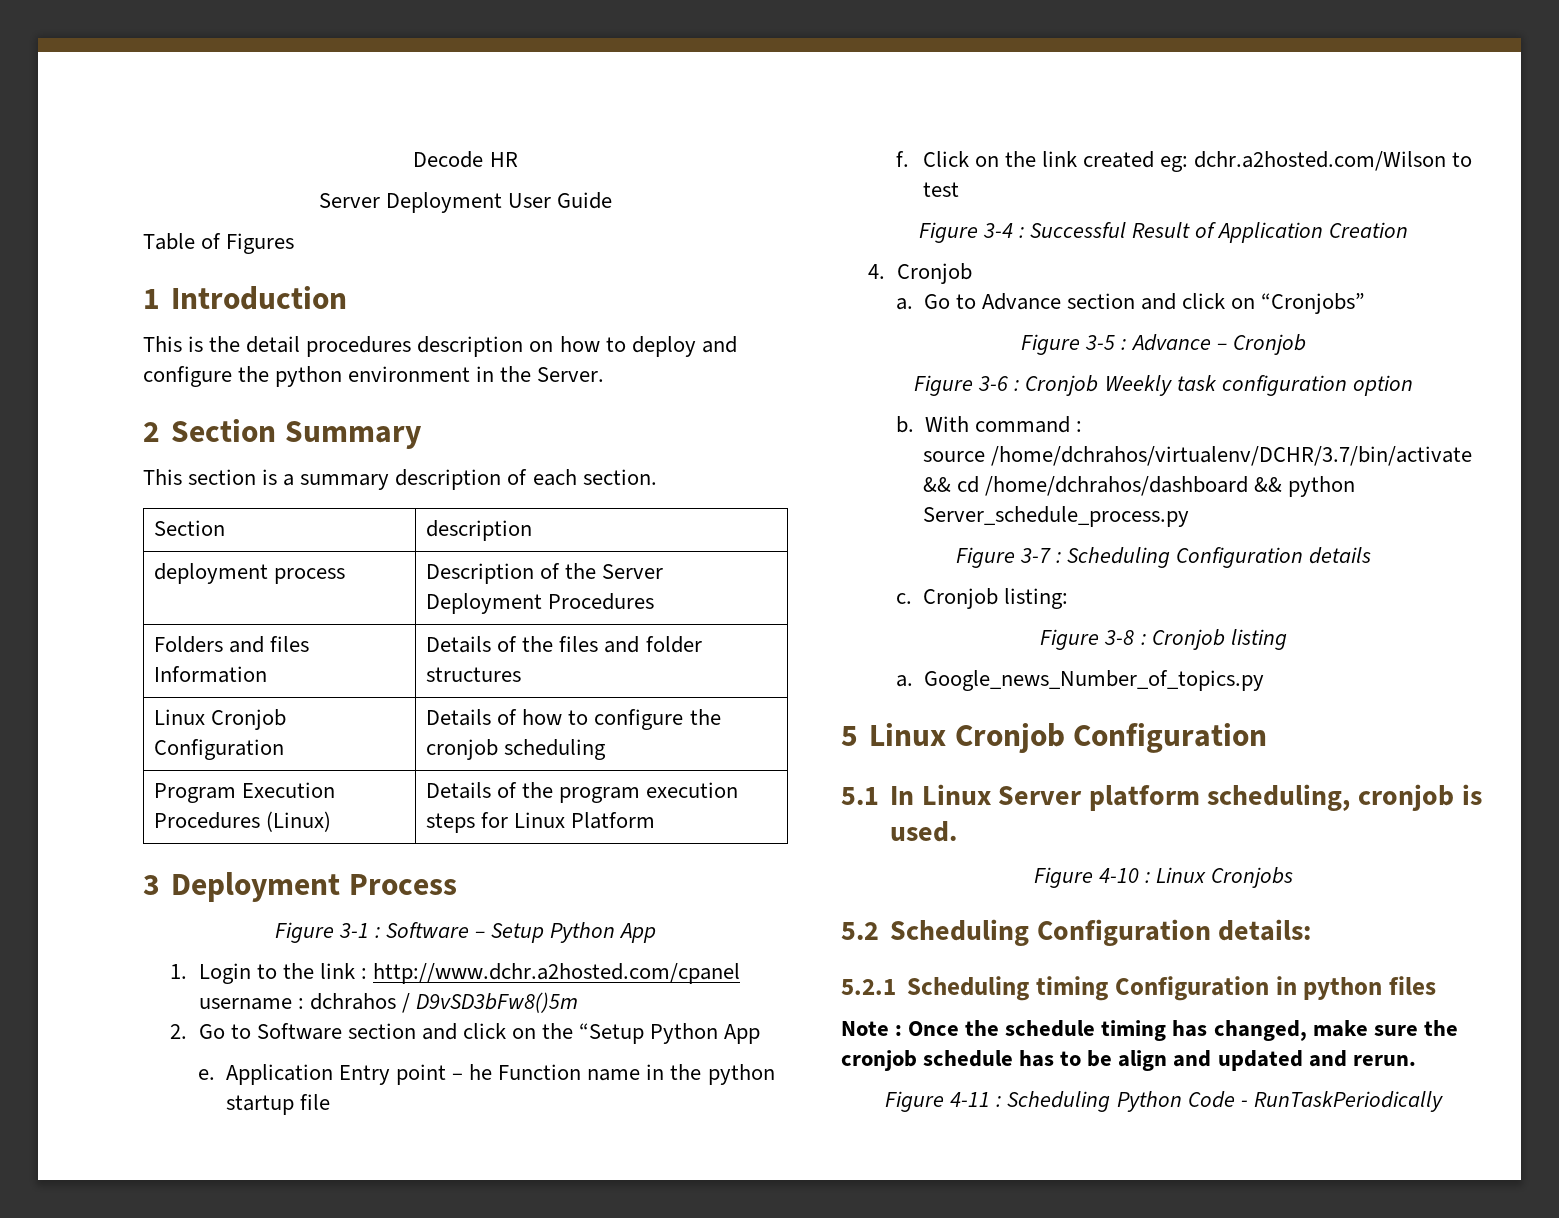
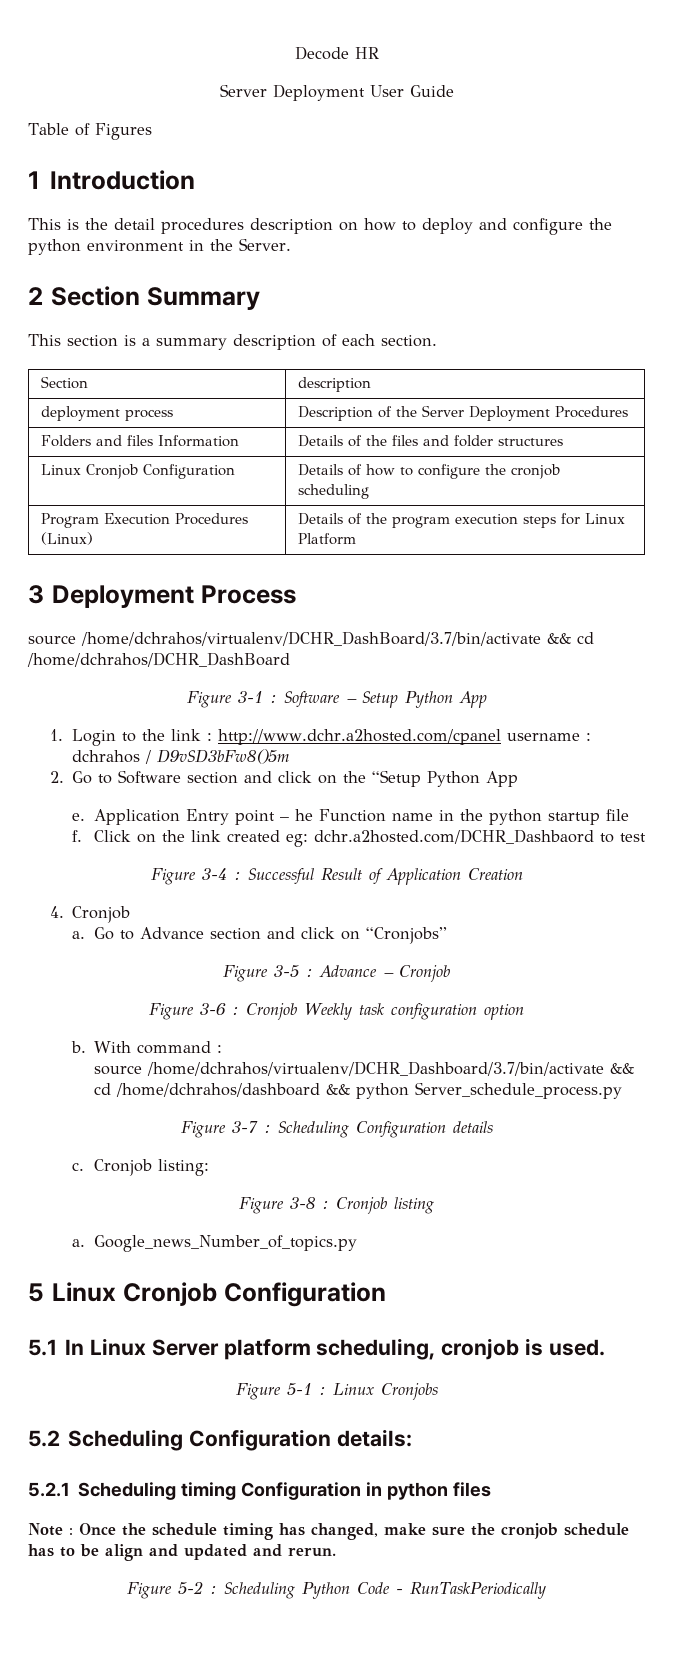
(457, 884) none -> [28,631,594,646] [27,652,290,667] // source /home/dchrahos/virtualenv/DCHR_DashBoard/3.7/bin/activate && cd /home/dchrahos/DCHR_DashBoard
[1194,151,1447,171] dchr.a2hosted.com/Wilson -> [313,829,594,844] dchr.a2hosted.com/DCHR_Dashbaord
[990,446,1472,466] /home/dchrahos/virtualenv/DCHR/3.7/bin/activate -> [146,1061,604,1076] /home/dchrahos/virtualenv/DCHR_Dashboard/3.7/bin/activate
[1098,868,1139,883] 4-10 -> [286,1383,312,1396] 5-1
[950,1092,991,1107] 4-11 -> [178,1581,204,1595] 5-2

